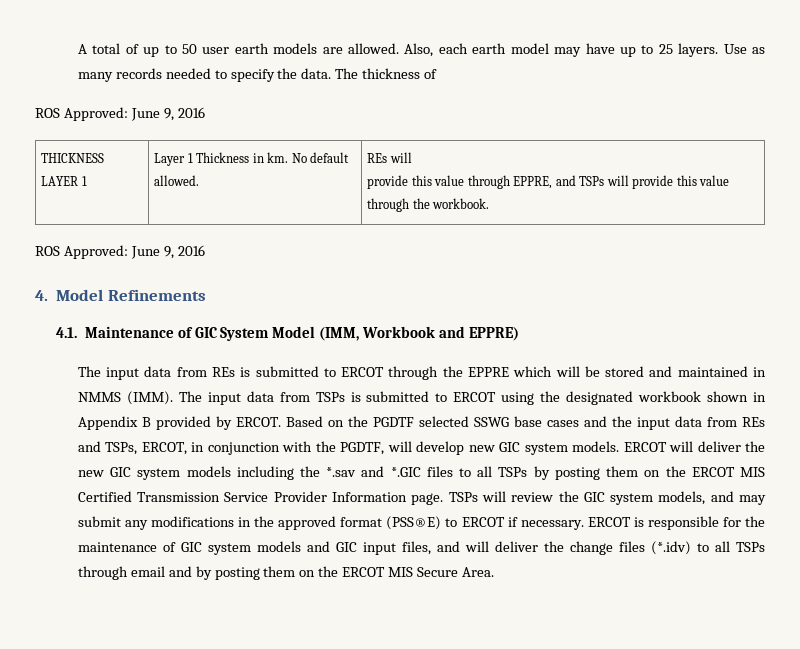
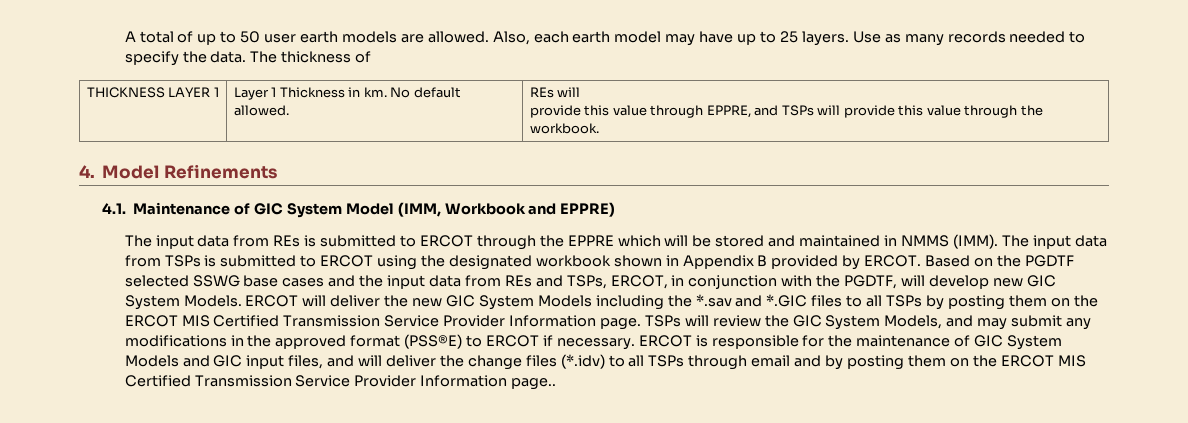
[35,107,205,121] // ROS Approved: June 9, 2016 -> (372, 57) none
[35,245,205,259] // ROS Approved: June 9, 2016 -> (599, 128) none
[524,441,620,455] system models. -> [124,295,242,310] System Models.
[137,466,231,480] system models -> [478,295,592,310] System Models
[610,491,706,505] system models, -> [825,315,943,330] System Models,
[207,541,301,555] system models -> [1007,335,1063,350] [124,355,179,367] System Models
[417,567,494,577] Secure Area. -> [124,375,557,390] Certified Transmission Service Provider Information page..

